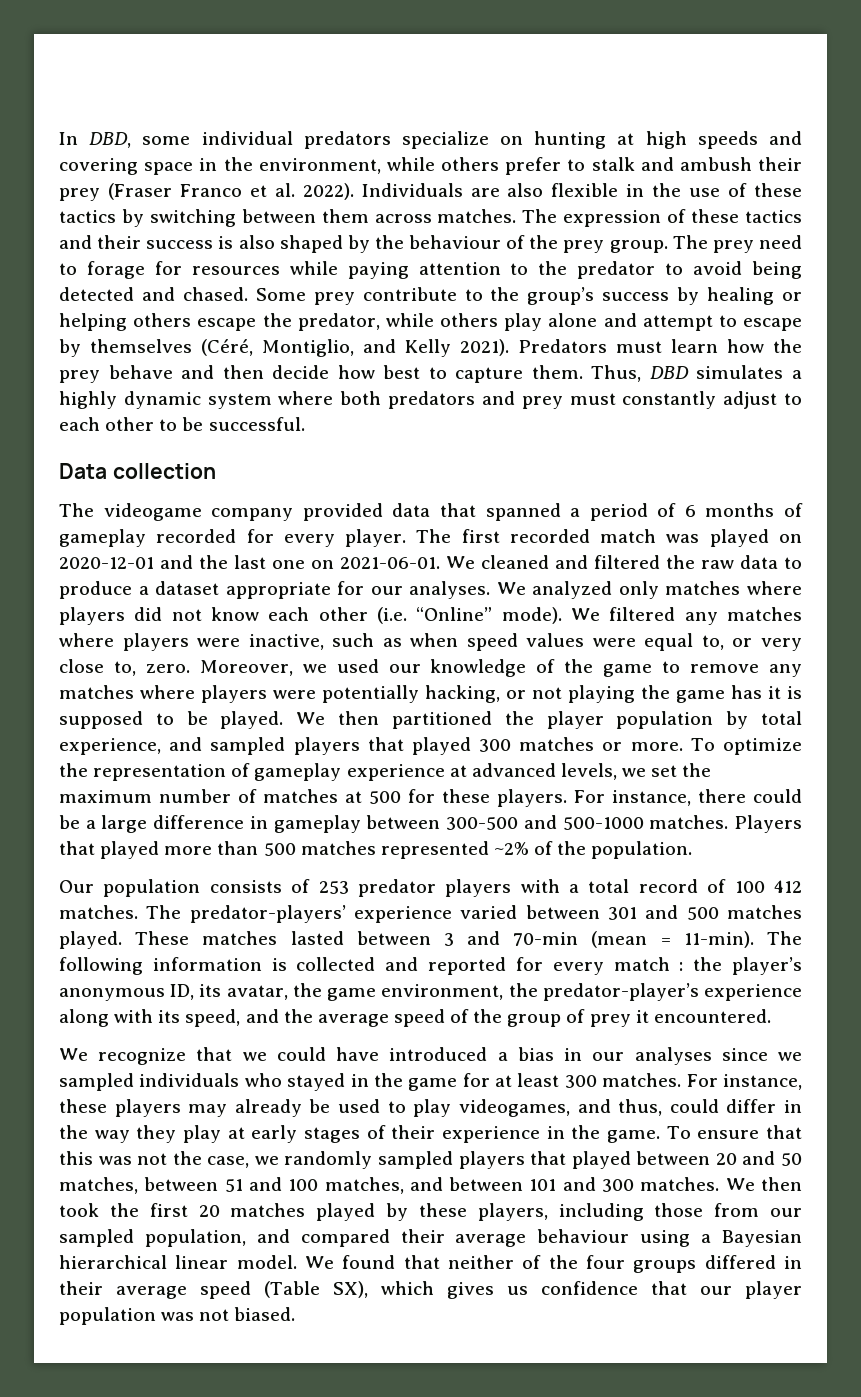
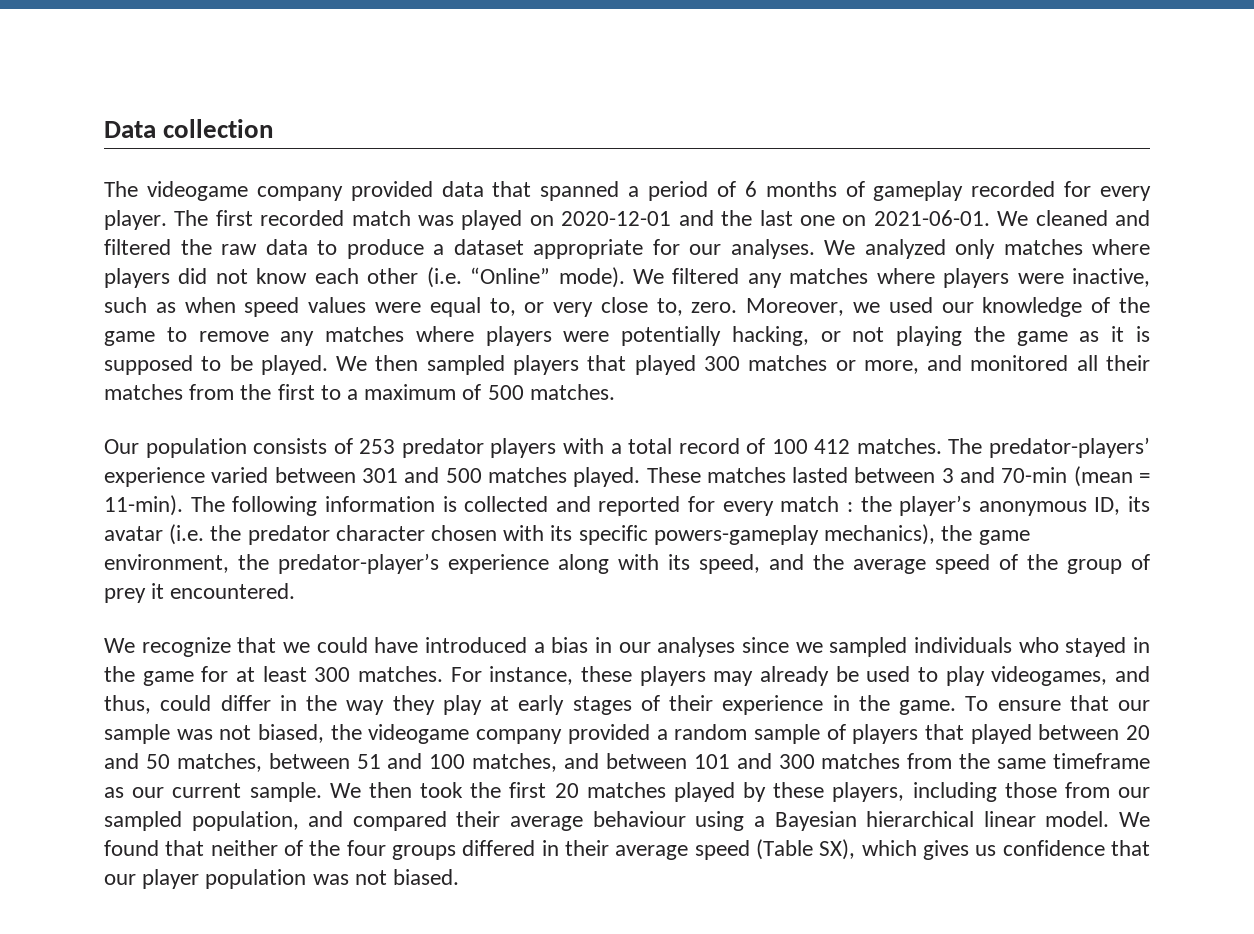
[59,131,803,149] [59,157,802,175] [59,183,803,201] [59,209,803,227] [59,235,802,253] [59,261,802,279] [59,287,802,305] [59,313,802,331] [59,339,802,357] [59,365,803,383] [59,391,803,409] [59,417,305,431] In DBD, some individual predators specialize on hunting at high speeds and covering space in the environment, while others prefer to stalk and ambush their prey (Fraser Franco et al. 2022). Individuals are also flexible in the use of these tactics by switching between them across matches. The expression of these tactics and their success is also shaped by the behaviour of the prey group. The prey need to forage for resources while paying attention to the predator to avoid being detected and chased. Some prey contribute to the group’s success by healing or helping others escape the predator, while others play alone and attempt to escape by themselves (Céré, Montiglio, and Kelly 2021). Predators must learn how the prey behave and then decide how best to capture them. Thus, DBD simulates a highly dynamic system where both predators and prey must constantly adjust to each other to be successful. // -> (104, 129) none
[731,685,762,699] has -> [1079,331,1100,342] as
[391,711,802,729] [59,737,203,755] partitioned the player population by total experience, and -> (419, 363) none
[630,738,802,755] [59,763,712,781] [59,789,802,807] [59,815,803,833] [59,841,693,859] more. To optimize the representation of gameplay experience at advanced levels, we set the maximum number of matches at 500 for these players. For instance, there could be a large difference in gameplay between 300-500 and 500-1000 matches. Players that played more than 500 matches represented ~2% of the population. -> [863,355,1150,374] [104,384,615,400] more, and monitored all their matches from the first to a maximum of 500 matches.
[226,985,288,1000] avatar, -> [104,524,936,545] avatar (i.e. the predator character chosen with its specific powers-gameplay mechanics),
[59,1151,453,1169] this was not the case, we randomly sampled -> [1118,700,1150,711] [104,724,846,744] our sample was not biased, the videogame company provided a random sample of
[640,1177,720,1191] matches. -> [821,753,1150,769] [104,782,322,802] matches from the same timeframe as our current sample.

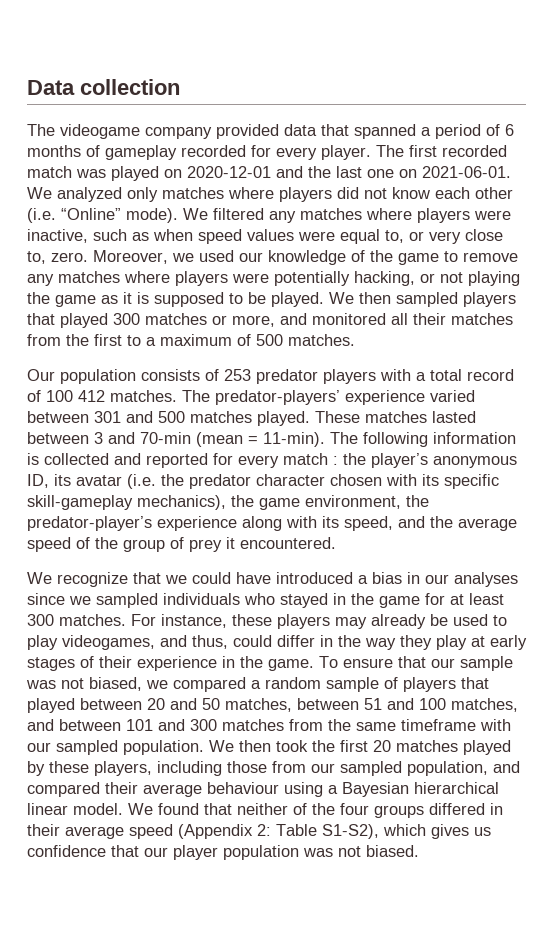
[1035,210,1150,226] [104,239,855,259] cleaned and filtered the raw data to produce a dataset appropriate for our analyses. We -> (52, 193) none
[653,525,819,545] powers-gameplay -> [27,495,133,510] skill-gameplay
[330,724,650,744] the videogame company provided -> [146,677,246,692] we compared
[104,782,322,802] as our current sample. -> [480,719,511,731] [27,740,204,755] with our sampled population.
[756,839,856,860] (Table SX), -> [178,824,379,839] (Appendix 2: Table S1-S2),

